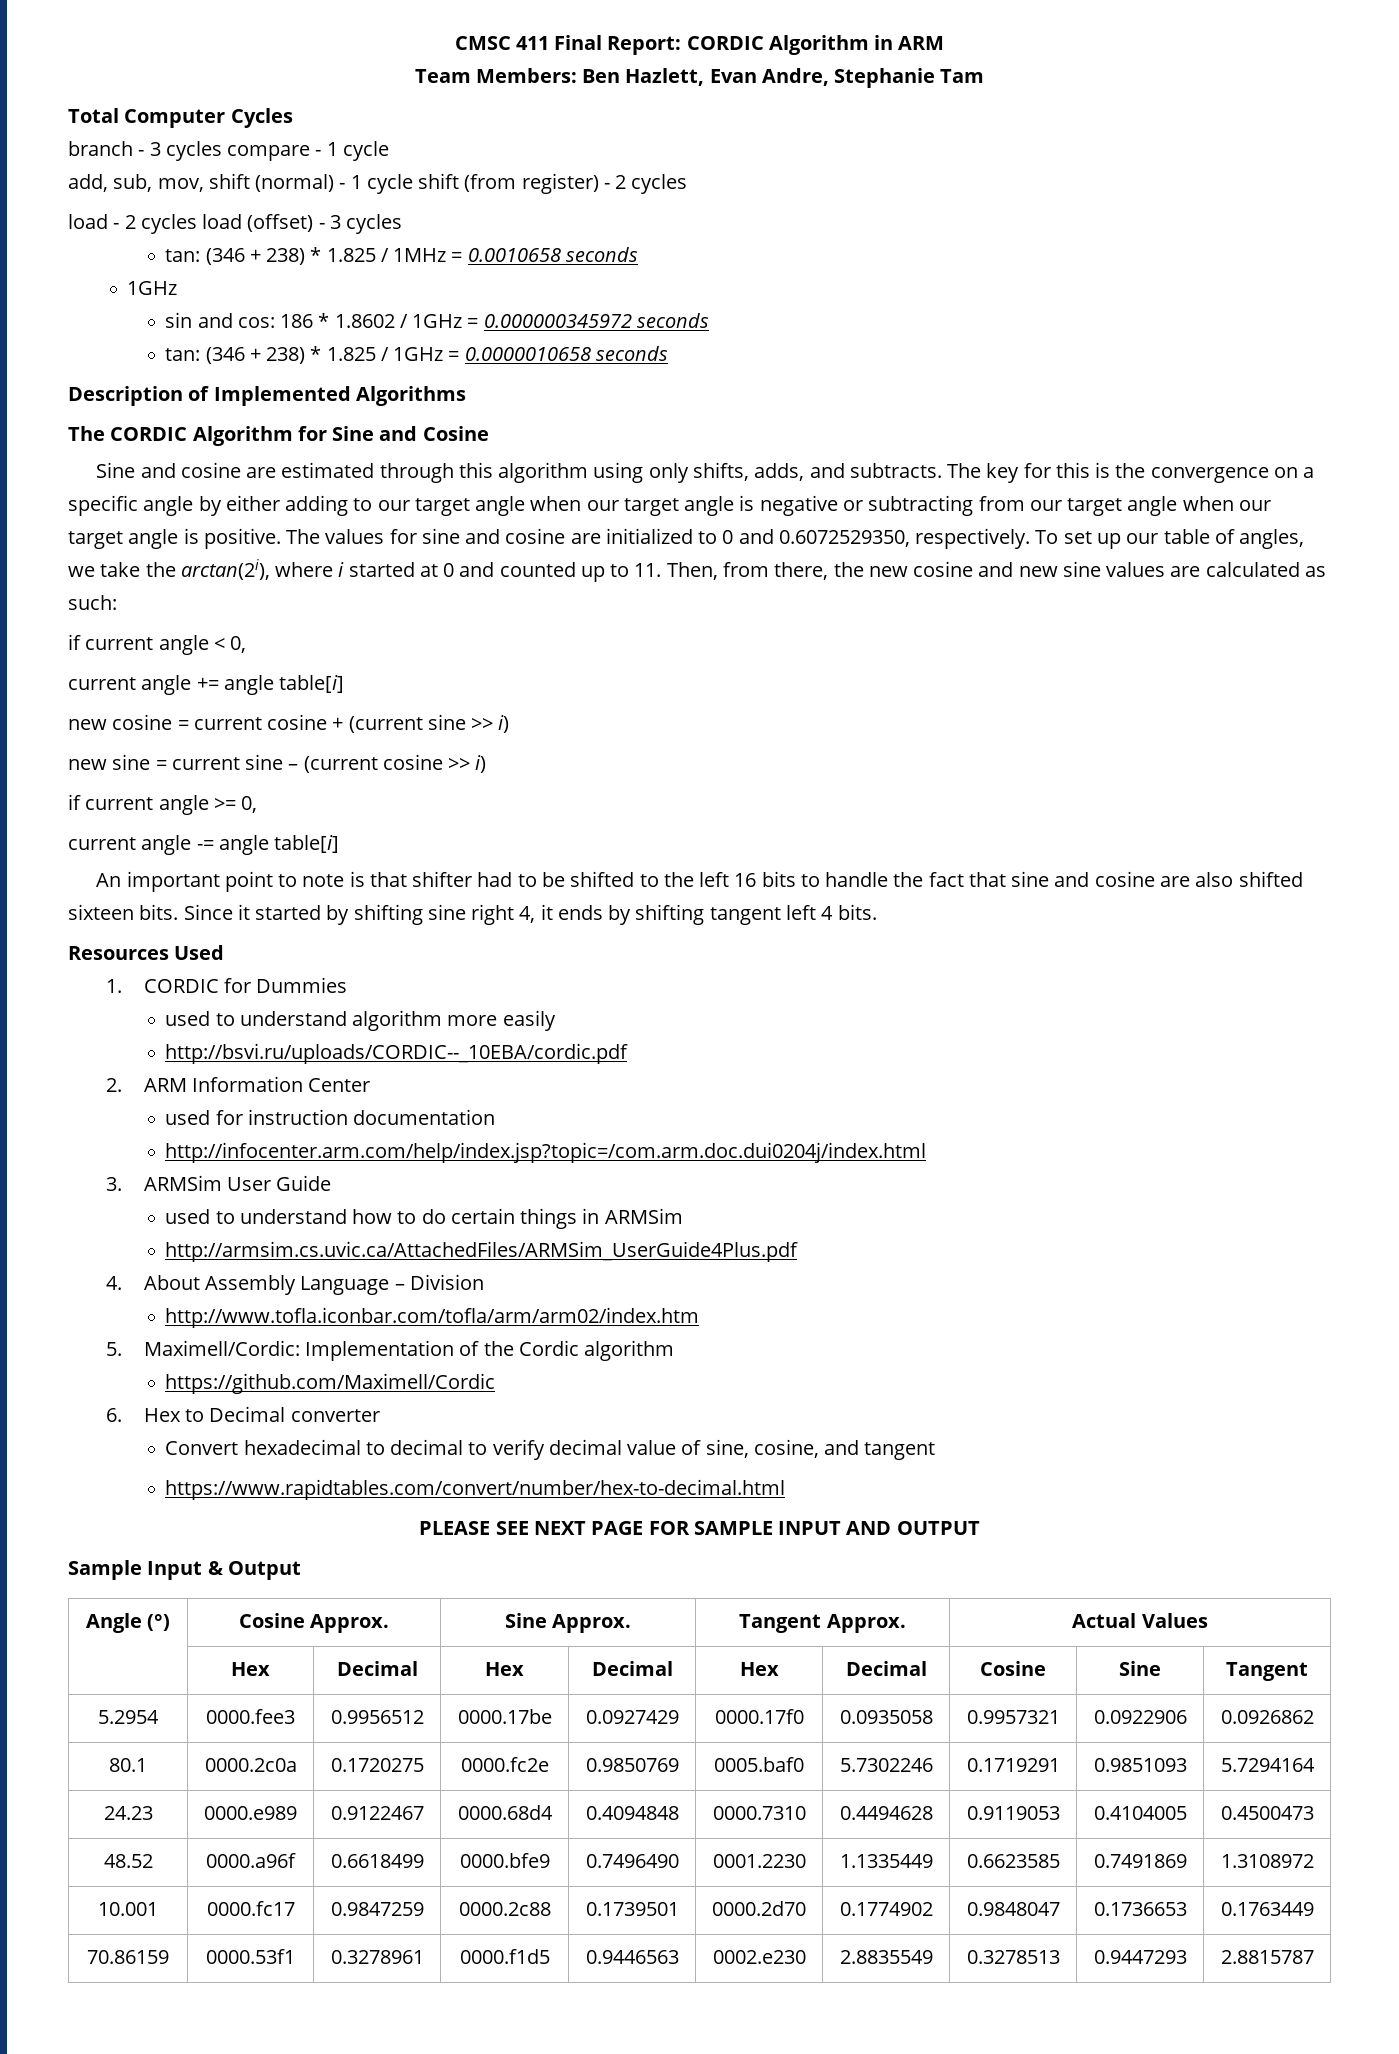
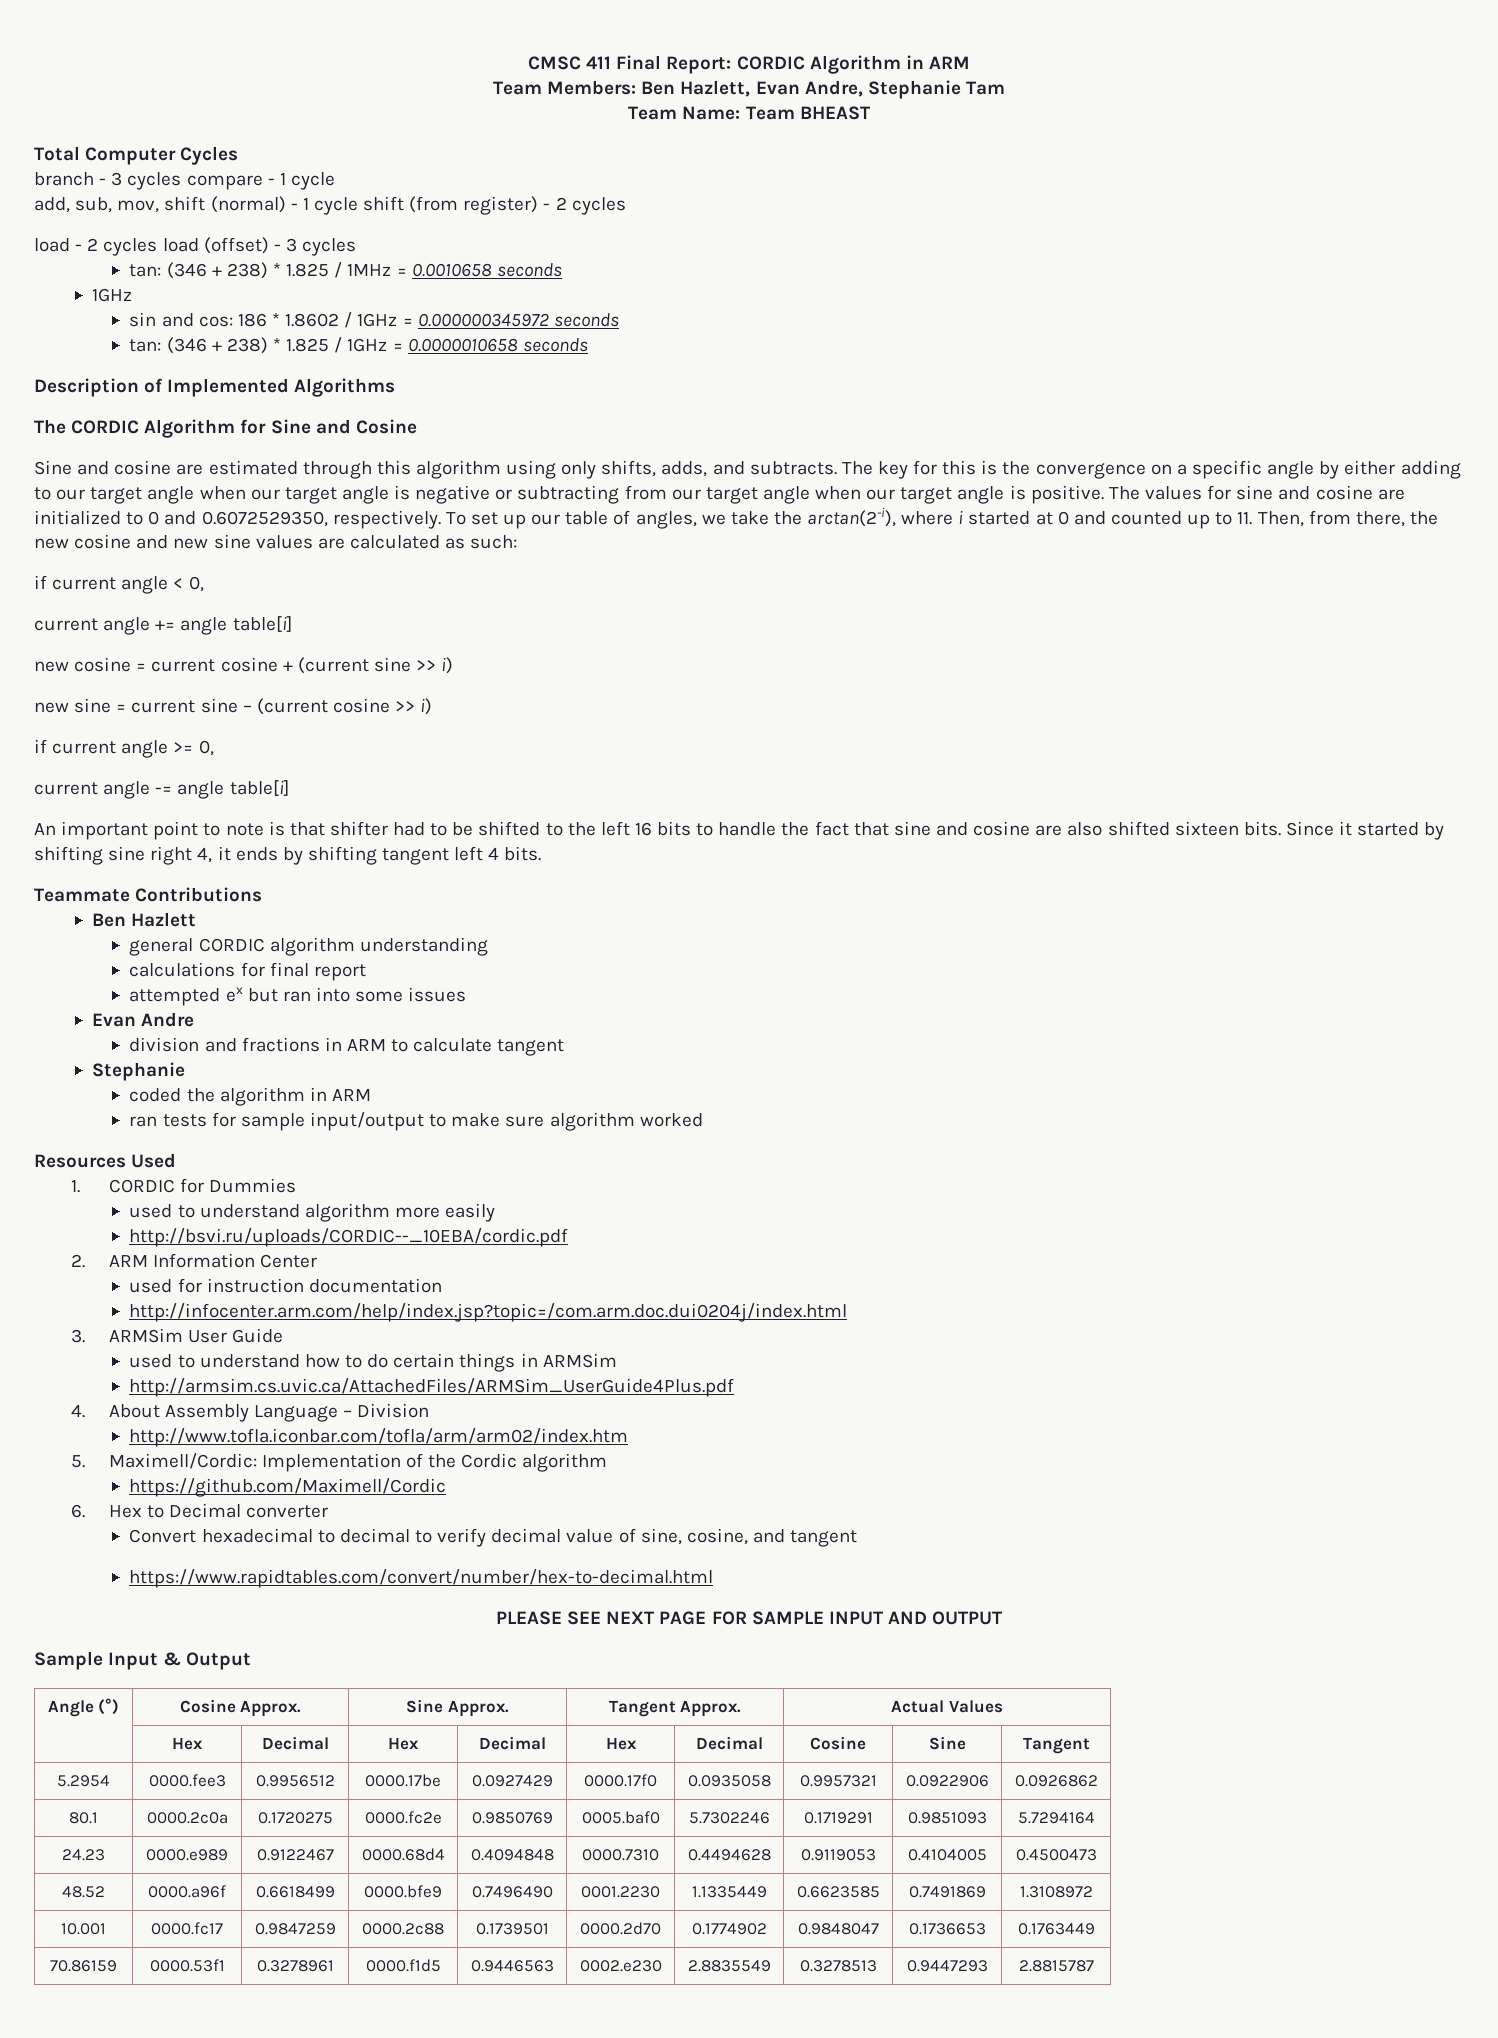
(985, 76) none -> [628,106,870,120] // Team Name: Team BHEAST
[180,559,270,580] arctan(2i), -> [807,507,897,527] arctan(2-i),
(877, 912) none -> [34,887,263,902] [92,912,197,927] [129,937,488,956] [129,962,366,981] [129,987,467,1006] [92,1012,195,1027] [129,1037,565,1056] [92,1062,186,1081] [129,1087,371,1106] [129,1112,703,1131] // Teammate Contributions // Ben Hazlett // general CORDIC algorithm understanding // calculations for final report // attempted ex but ran into some issues // Evan Andre // division and fractions in ARM to calculate tangent // Stephanie // coded the algorithm in ARM // ran tests for sample input/output to make sure algorithm worked

